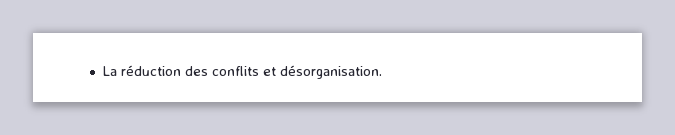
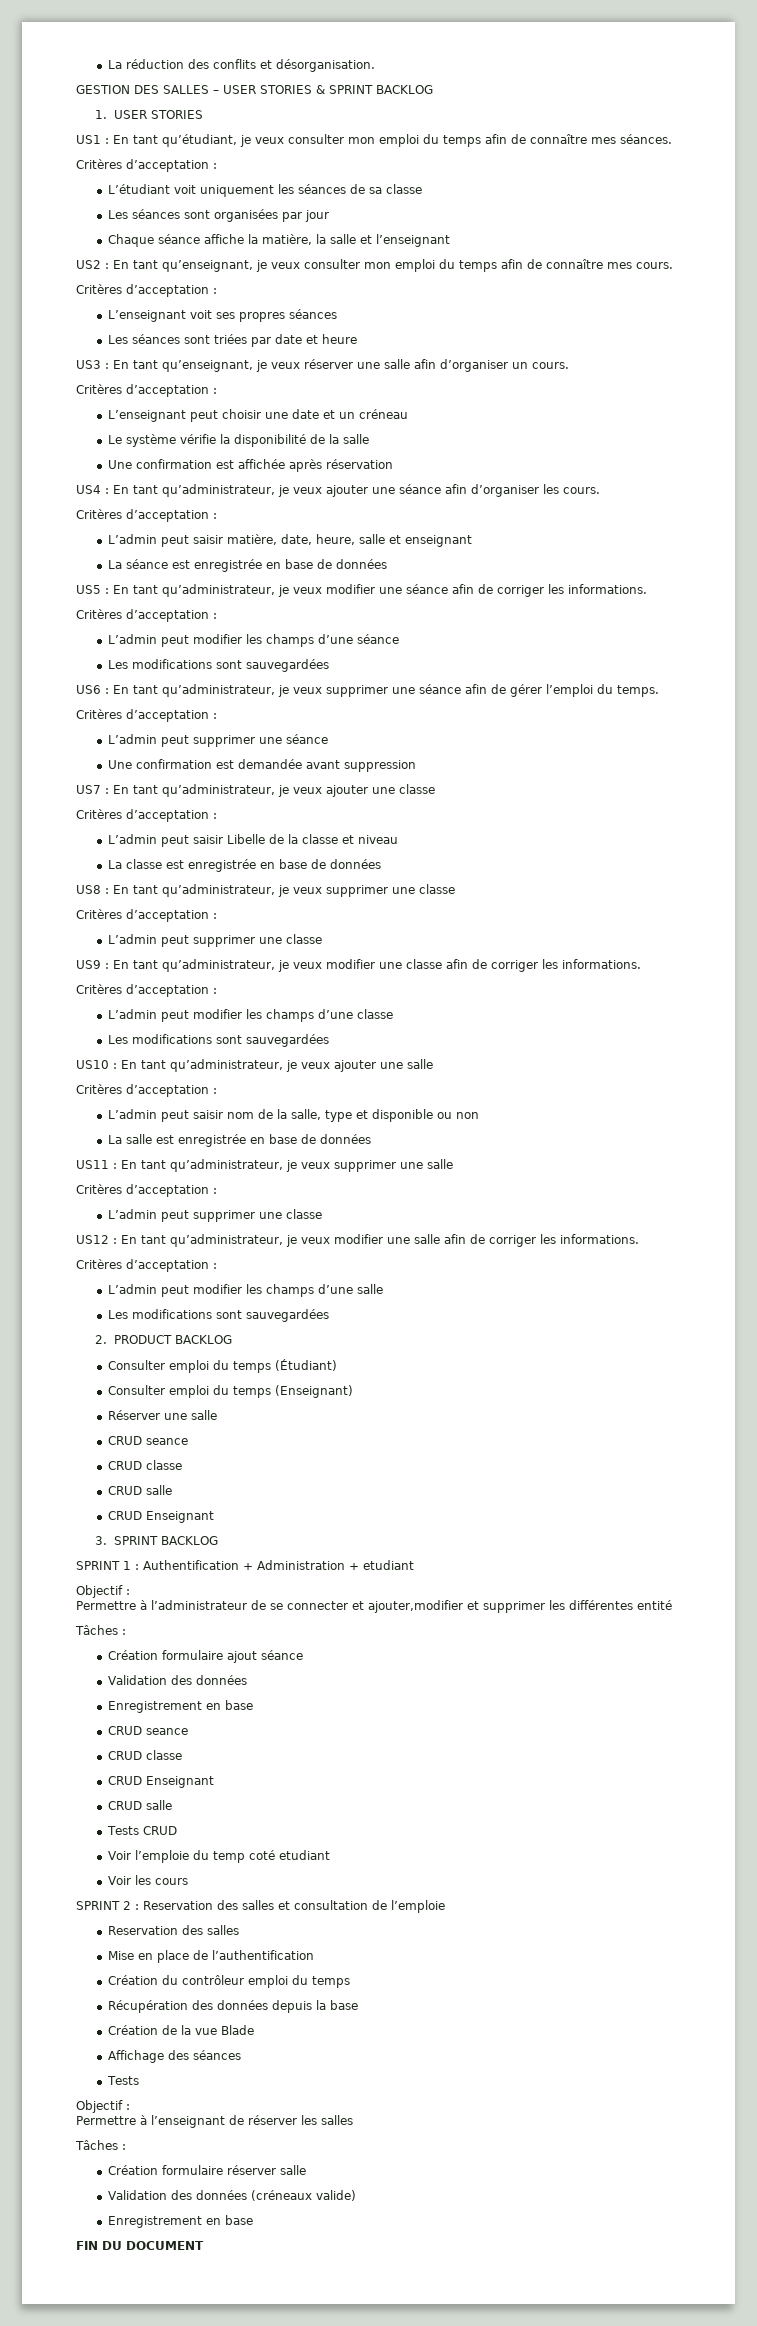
(382, 72) none -> [76,85,433,94] [95,110,204,119] [76,134,672,147] [76,159,217,172] [107,184,422,197] [107,209,329,222] [107,234,450,247] [76,259,673,272] [76,284,217,297] [107,309,337,322] [107,334,357,347] [76,359,569,372] [76,384,217,397] [107,409,408,422] [107,434,369,447] [107,459,393,472] [76,484,600,497] [76,509,217,522] [107,534,472,547] [107,559,387,572] [76,584,647,597] [76,609,217,622] [107,634,399,647] [107,659,329,672] [76,684,659,697] [76,709,217,722] [107,734,328,747] [107,759,416,772] [76,784,435,797] [76,809,217,822] [107,834,398,847] [107,859,381,872] [76,884,455,897] [76,909,217,922] [107,934,322,947] [76,959,641,972] [76,984,217,997] [107,1009,393,1022] [107,1034,329,1047] [76,1059,433,1072] [76,1084,217,1097] [107,1109,479,1122] [107,1134,371,1147] [76,1159,453,1172] [76,1184,217,1197] [107,1209,322,1222] [76,1234,639,1247] [76,1259,217,1272] [107,1284,383,1297] [107,1309,329,1322] [95,1335,233,1344] [107,1359,337,1373] [107,1385,353,1398] [107,1410,217,1420] [107,1436,188,1445] [107,1460,182,1470] [107,1485,172,1495] [107,1511,214,1523] [95,1536,219,1545] [76,1560,414,1570] [76,1585,130,1598] [76,1600,672,1613] [75,1625,126,1635] [107,1650,303,1663] [107,1675,247,1685] [107,1700,253,1713] [107,1726,188,1735] [107,1750,182,1760] [107,1776,214,1788] [107,1800,172,1810] [106,1826,177,1835] [107,1850,330,1863] [107,1875,188,1885] [76,1900,445,1913] [107,1925,239,1935] [107,1950,314,1963] [107,1975,350,1988] [107,2000,358,2013] [107,2025,254,2035] [107,2050,241,2063] [106,2076,139,2085] [76,2100,130,2113] [76,2115,353,2128] [75,2140,126,2150] [107,2165,306,2175] [107,2190,356,2201] [107,2215,253,2228] [76,2241,204,2250] // GESTION DES SALLES – USER STORIES & SPRINT BACKLOG // 1. USER STORIES // US1 : En tant qu’étudiant, je veux consulter mon emploi du temps afin de connaître mes séances. // Critères d’acceptation : // L’étudiant voit uniquement les séances de sa classe // Les séances sont organisées par jour // Chaque séance affiche la matière, la salle et l’enseignant // US2 : En tant qu’enseignant, je veux consulter mon emploi du temps afin de connaître mes cours. // Critères d’acceptation : // L’enseignant voit ses propres séances // Les séances sont triées par date et heure // US3 : En tant qu’enseignant, je veux réserver une salle afin d’organiser un cours. // Critères d’acceptation : // L’enseignant peut choisir une date et un créneau // Le système vérifie la disponibilité de la salle // Une confirmation est affichée après réservation // US4 : En tant qu’administrateur, je veux ajouter une séance afin d’organiser les cours. // Critères d’acceptation : // L’admin peut saisir matière, date, heure, salle et enseignant // La séance est enregistrée en base de données // US5 : En tant qu’administrateur, je veux modifier une séance afin de corriger les informations. // Critères d’acceptation : // L’admin peut modifier les champs d’une séance // Les modifications sont sauvegardées // US6 : En tant qu’administrateur, je veux supprimer une séance afin de gérer l’emploi du temps. // Critères d’acceptation : // L’admin peut supprimer une séance // Une confirmation est demandée avant suppression // US7 : En tant qu’administrateur, je veux ajouter une classe // Critères d’acceptation : // L’admin peut saisir Libelle de la classe et niveau // La classe est enregistrée en base de données // US8 : En tant qu’administrateur, je veux supprimer une classe // Critères d’acceptation : // L’admin peut supprimer une classe // US9 : En tant qu’administrateur, je veux modifier une classe afin de corriger les informations. // Critères d’acceptation : // L’admin peut modifier les champs d’une classe // Les modifications sont sauvegardées // US10 : En tant qu’administrateur, je veux ajouter une salle // Critères d’acceptation : // L’admin peut saisir nom de la salle, type et disponible ou non // La salle est enregistrée en base de données // US11 : En tant qu’administrateur, je veux supprimer une salle // Critères d’acceptation : // L’admin peut supprimer une classe // US12 : En tant qu’administrateur, je veux modifier une salle afin de corriger les informations. // Critères d’acceptation : // L’admin peut modifier les champs d’une salle // Les modifications sont sauvegardées // 2. PRODUCT BACKLOG // Consulter emploi du temps (Étudiant) // Consulter emploi du temps (Enseignant) // Réserver une salle // CRUD seance // CRUD classe // CRUD salle // CRUD Enseignant // 3. SPRINT BACKLOG // SPRINT 1 : Authentification + Administration + etudiant // Objectif : // Permettre à l’administrateur de se connecter et ajouter,modifier et supprimer les différentes entité // Tâches : // Création formulaire ajout séance // Validation des données // Enregistrement en base // CRUD seance // CRUD classe // CRUD Enseignant // CRUD salle // Tests CRUD // Voir l’emploie du temp coté etudiant // Voir les cours // SPRINT 2 : Reservation des salles et consultation de l’emploie // Reservation des salles // Mise en place de l’authentification // Création du contrôleur emploi du temps // Récupération des données depuis la base // Création de la vue Blade // Affichage des séances // Tests // Objectif : // Permettre à l’enseignant de réserver les salles // Tâches : // Création formulaire réserver salle // Validation des données (créneaux valide) // Enregistrement en base // FIN DU DOCUMENT

